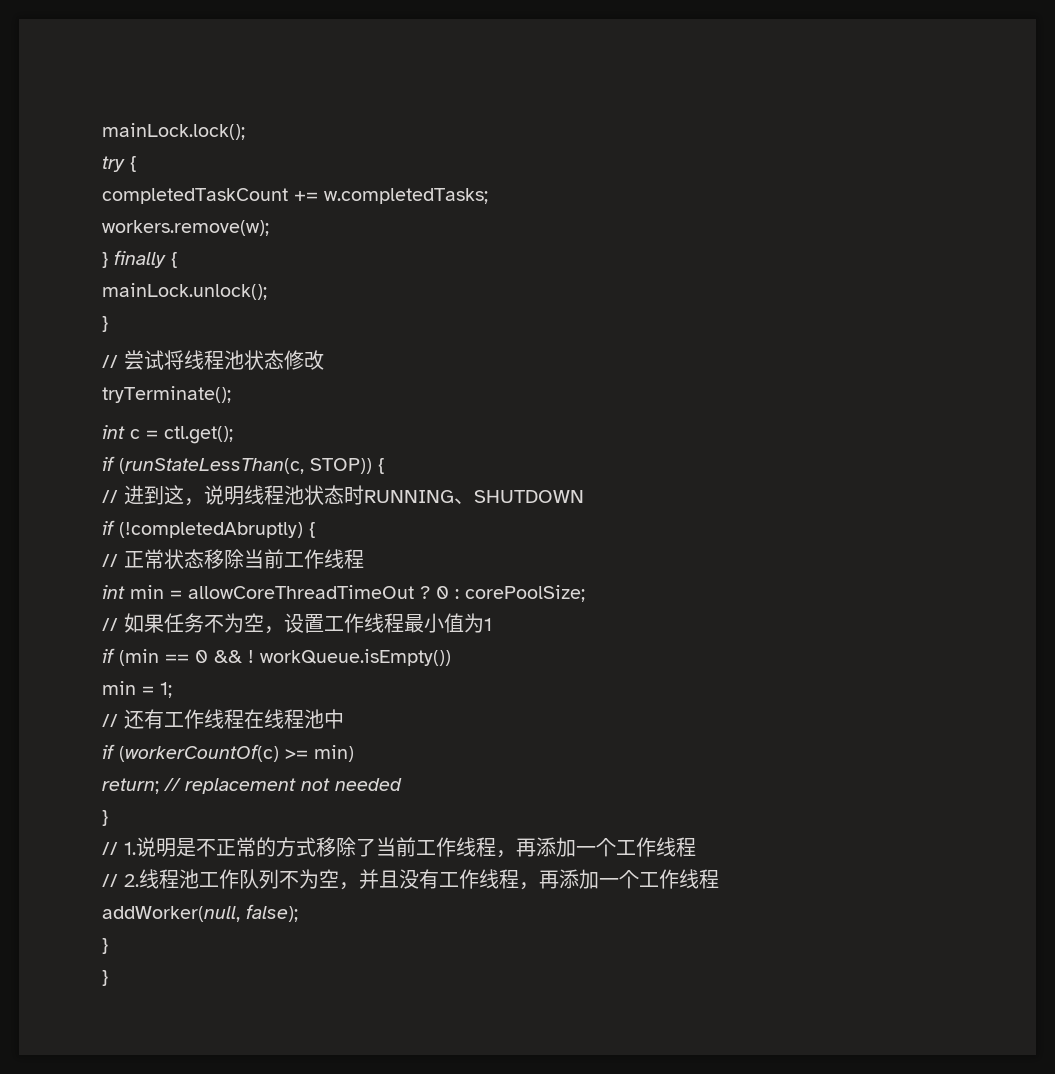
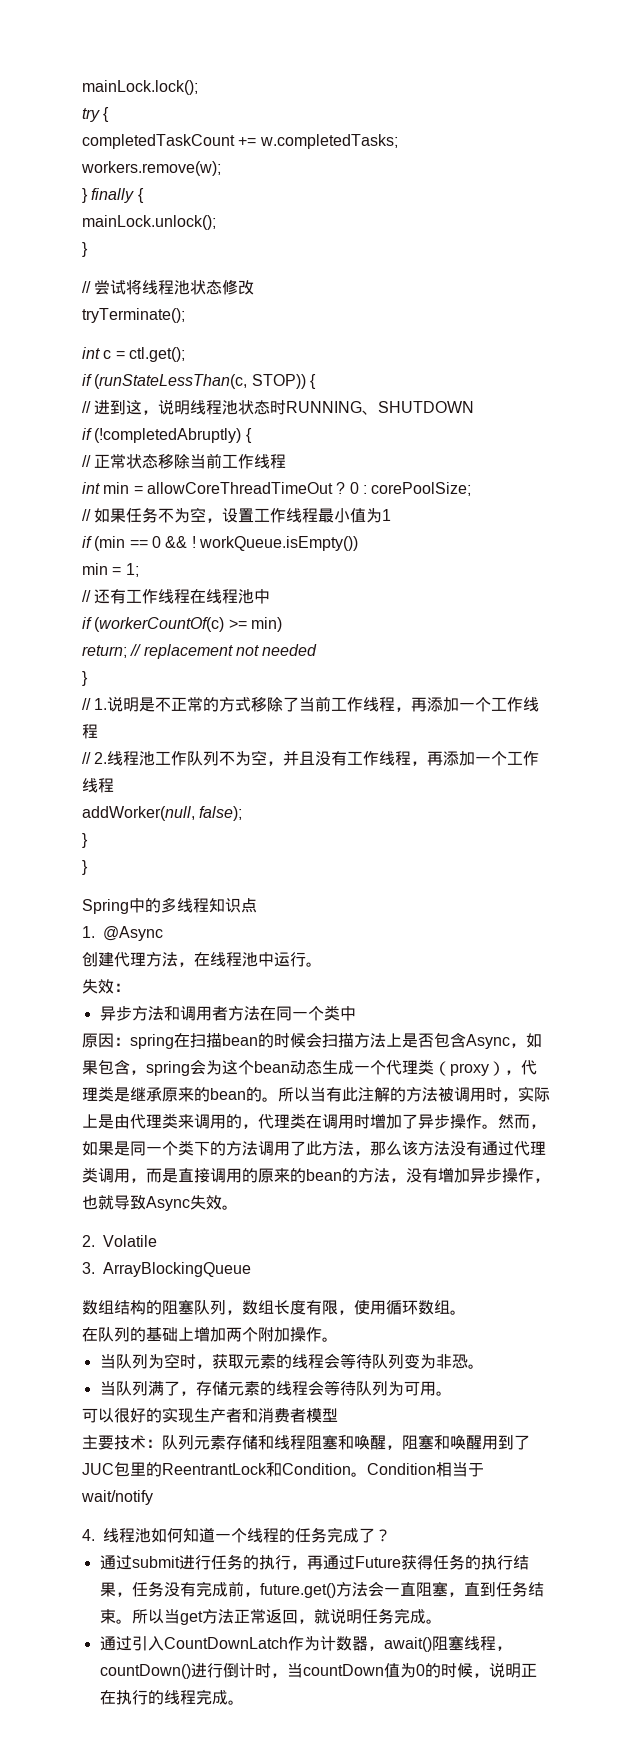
(108, 978) none -> [82,897,257,914] [82,926,163,941] [82,952,322,967] [82,979,130,994] [99,1005,356,1021] [82,1032,542,1049] [82,1059,537,1076] [82,1086,550,1102] [82,1113,546,1129] [82,1140,546,1156] [82,1167,550,1183] [82,1195,238,1211] [82,1235,157,1247] [82,1262,251,1277] [82,1299,466,1315] [82,1326,338,1342] [99,1353,484,1369] [99,1380,452,1396] [82,1407,338,1423] [82,1434,530,1450] [82,1461,484,1477] [81,1490,153,1505] [82,1527,391,1543] [99,1554,529,1570] [99,1581,544,1598] [99,1608,442,1625] [99,1635,512,1652] [99,1662,537,1679] [99,1689,244,1705] // Spring中的多线程知识点 // 1. @Async // 创建代理方法，在线程池中运行。 // 失效： // 异步方法和调用者方法在同一个类中 // 原因：spring在扫描bean的时候会扫描方法上是否包含Async，如果包含，spring会为这个bean动态生成一个代理类（proxy），代理类是继承原来的bean的。所以当有此注解的方法被调用时，实际上是由代理类来调用的，代理类在调用时增加了异步操作。然而，如果是同一个类下的方法调用了此方法，那么该方法没有通过代理类调用，而是直接调用的原来的bean的方法，没有增加异步操作，也就导致Async失效。 // 2. Volatile // 3. ArrayBlockingQueue // 数组结构的阻塞队列，数组长度有限，使用循环数组。 // 在队列的基础上增加两个附加操作。 // 当队列为空时，获取元素的线程会等待队列变为非恐。 // 当队列满了，存储元素的线程会等待队列为可用。 // 可以很好的实现生产者和消费者模型 // 主要技术：队列元素存储和线程阻塞和唤醒，阻塞和唤醒用到了JUC包里的ReentrantLock和Condition。Condition相当于wait/notify // 4.线程池如何知道一个线程的任务完成了？ // 通过submit进行任务的执行，再通过Future获得任务的执行结果，任务没有完成前，future.get()方法会一直阻塞，直到任务结束。所以当get方法正常返回，就说明任务完成。 // 通过引入CountDownLatch作为计数器，await()阻塞线程，countDown()进行倒计时，当countDown值为0的时候，说明正在执行的线程完成。

